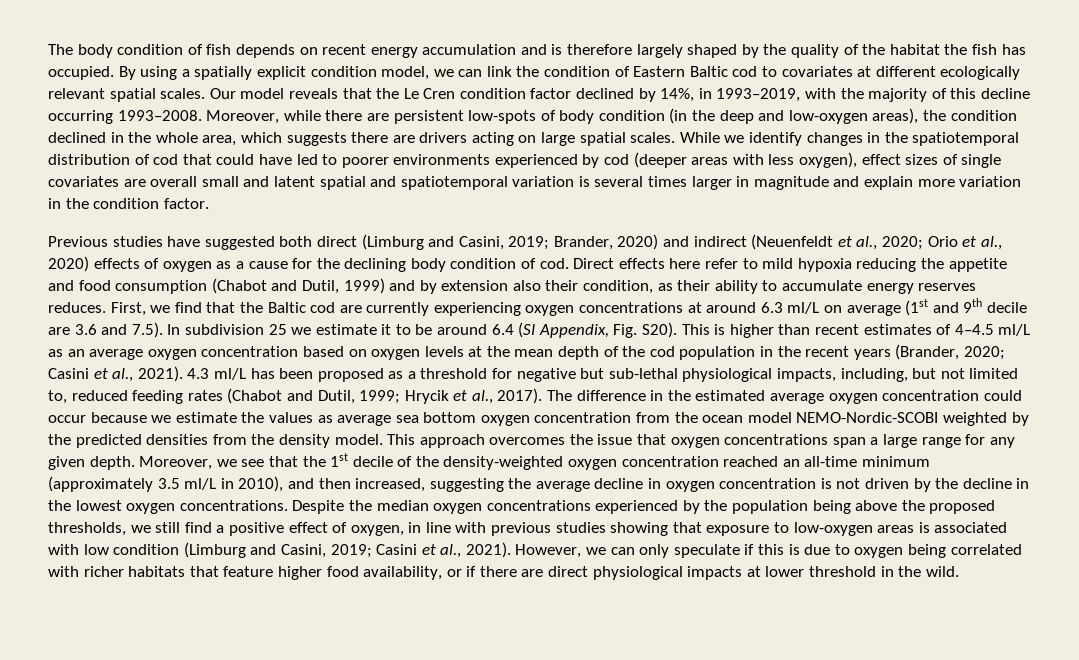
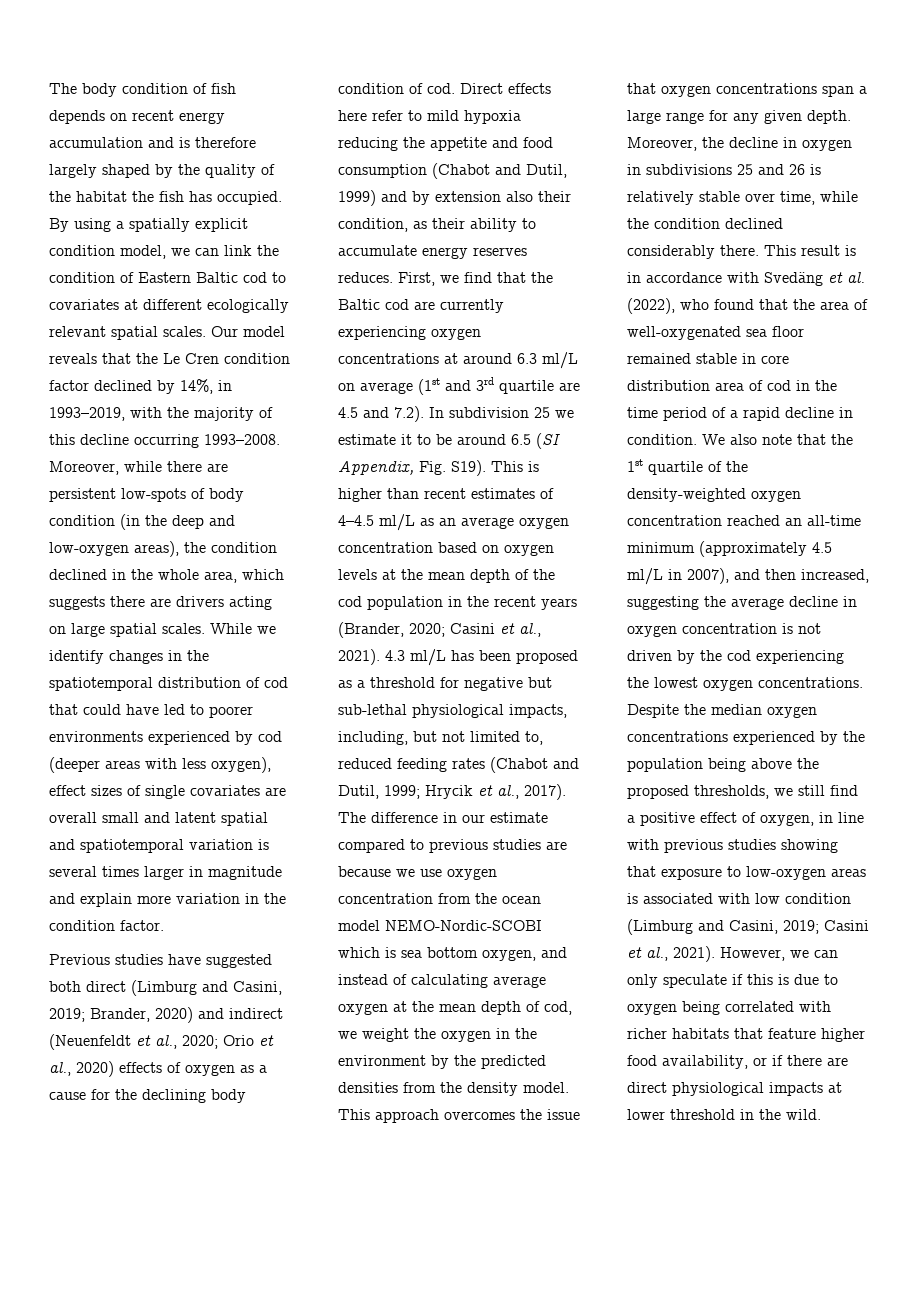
[963,298,1027,313] [48,322,163,338] 9th decile are 3.6 and 7.5). -> [476,377,580,394] [338,406,424,422] 3rd quartile are 4.5 and 7.2).
[491,324,514,335] 6.4 -> [511,434,531,445] 6.5
[642,322,678,338] S20). -> [451,460,486,476] S19).
[667,390,1022,404] [48,412,477,426] the estimated average oxygen concentration could occur because we estimate the values as average sea bottom -> [462,812,548,823] [338,839,567,853] [338,866,442,877] our estimate compared to previous studies are because we use
[943,412,1008,426] weighted -> [338,947,567,961] [338,974,546,988] [338,1001,572,1015] [338,1028,537,1042] [338,1055,426,1066] which is sea bottom oxygen, and instead of calculating average oxygen at the mean depth of cod, we weight the oxygen in the environment
[216,459,265,467] we see -> [702,137,852,151] [627,164,821,175] [627,191,858,205] [627,218,783,229] [627,245,856,259] [627,272,865,286] [627,298,868,314] [627,326,804,340] [627,353,789,364] [627,380,837,391] [627,407,853,421] [627,434,792,445] the decline in oxygen in subdivisions 25 and 26 is relatively stable over time, while the condition declined considerably there. This result is in accordance with Svedäng et al. (2022), who found that the area of well-oxygenated sea floor remained stable in core distribution area of cod in the time period of a rapid decline in condition. We also note
[352,456,393,467] decile -> [648,461,703,475] quartile
[157,478,180,489] 3.5 -> [812,542,832,553] 4.5
[238,476,284,492] 2010), -> [687,568,729,584] 2007),
[962,478,1030,489] decline in -> [727,650,844,664] cod experiencing

